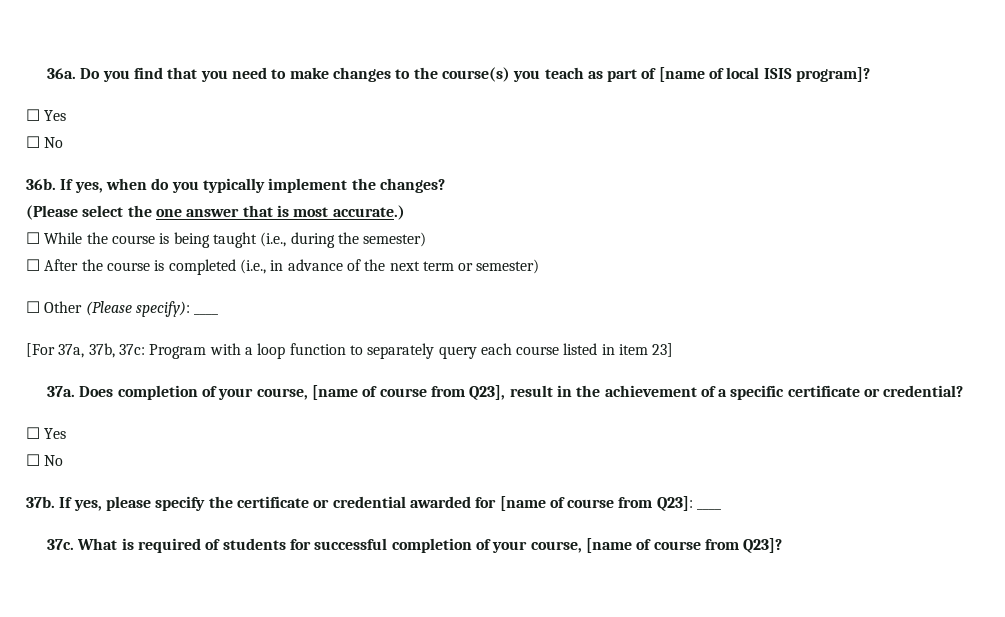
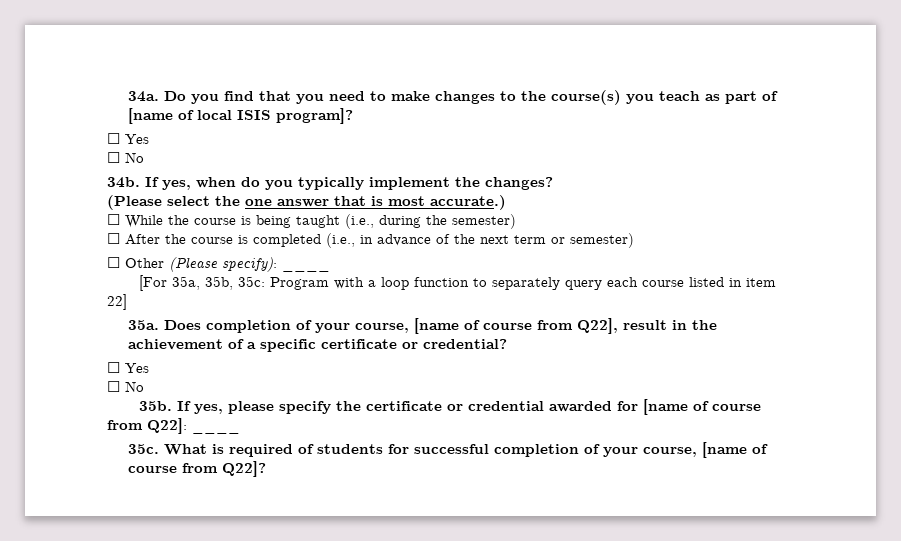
[47,68,77,79] 36a. -> [128,91,160,102] 34a.
[26,178,56,190] 36b. -> [107,177,140,188] 34b.
[58,343,145,358] 37a, 37b, 37c: -> [171,276,265,290] 35a, 35b, 35c:
[652,343,674,357] [47,386,76,397] 23] // 37a. -> [107,294,127,310] [128,320,160,330] 22] // 35a.
[469,385,506,400] Q23], -> [577,318,619,334] Q22],
[26,496,55,508] 37b. -> [138,401,172,411] 35b.
[656,496,722,511] [47,539,75,550] Q23]: ____ // 37c. -> [147,418,240,434] [128,444,160,454] Q22]: ____ // 35c.
[743,538,783,553] Q23]? -> [222,461,267,477] Q22]?

